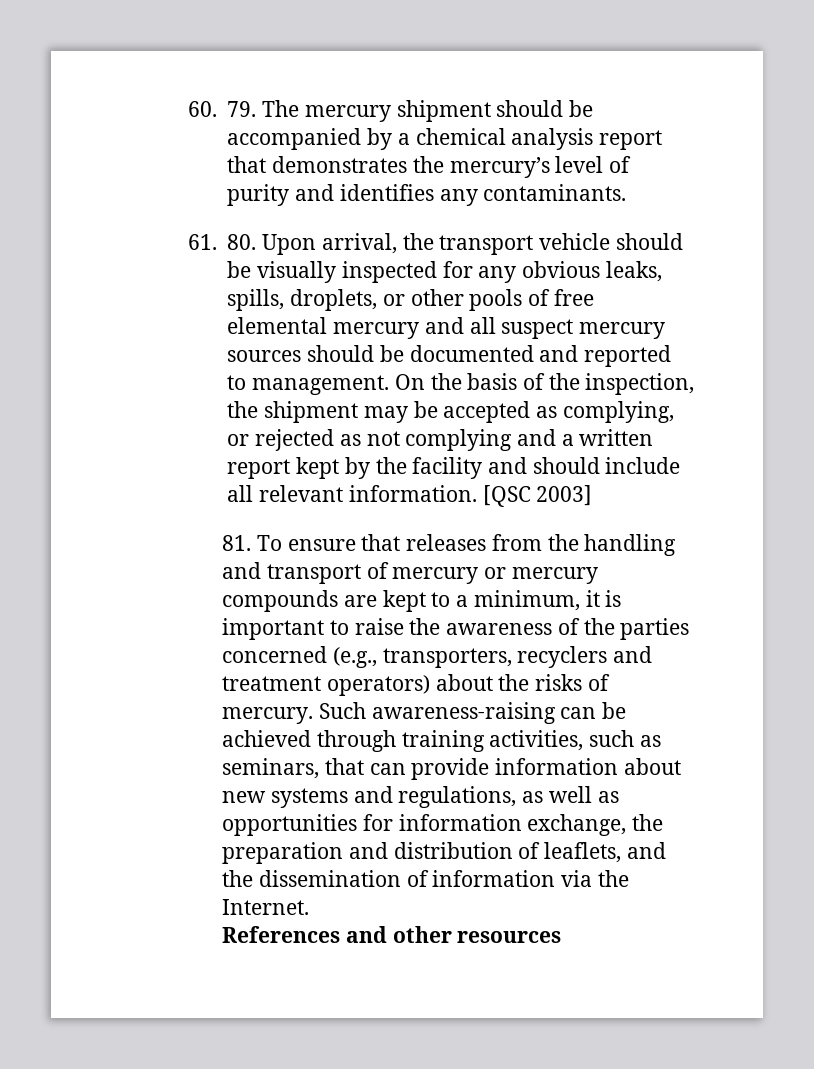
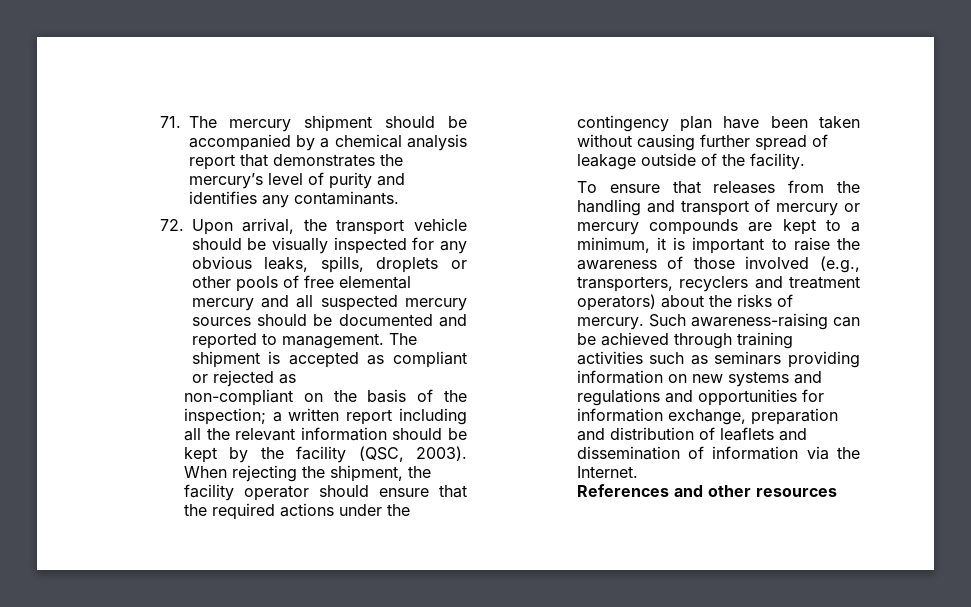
[187,101,257,117] 60. 79. -> [159,116,181,128] 71.
[187,234,257,250] 61. 80. -> [159,219,184,231] 72.
[290,289,378,311] droplets, -> [376,257,439,273] droplets
[501,319,574,339] suspect -> [320,295,398,311] suspected
[394,373,695,395] [227,401,674,423] [227,429,654,451] [227,457,681,479] [227,485,593,507] [222,535,252,551] On the basis of the inspection, the shipment may be accepted as complying, or rejected as not complying and a written report kept by the facility and should include all relevant information. [QSC 2003] // 81. -> [388,333,417,345] [191,351,468,368] [191,370,296,387] [183,389,468,406] [183,408,468,425] [183,427,467,441] [183,446,467,463] [183,465,431,482] [183,484,468,501] [183,503,410,520] [576,115,860,132] [576,134,828,151] [576,153,805,170] The shipment is accepted as compliant or rejected as // non-compliant on the basis of the inspection; a written report including all the relevant information should be kept by the facility (QSC, 2003). When rejecting the shipment, the facility operator should ensure that the required actions under the contingency plan have been taken without causing further spread of leakage outside of the facility. //
[583,618,690,640] [222,646,328,663] the parties concerned -> [693,256,810,269] those involved
[489,730,584,751] activities, -> [576,351,643,365] activities
[222,758,681,780] [222,786,619,808] seminars, that can provide information about new systems and regulations, as well as -> [714,351,860,368] [576,370,822,387] [576,389,693,406] seminars providing information on new systems and regulations and
[632,814,664,831] the -> (746, 417) none
[544,842,666,863] [222,870,254,887] leaflets, and the -> [719,427,807,441] leaflets and

